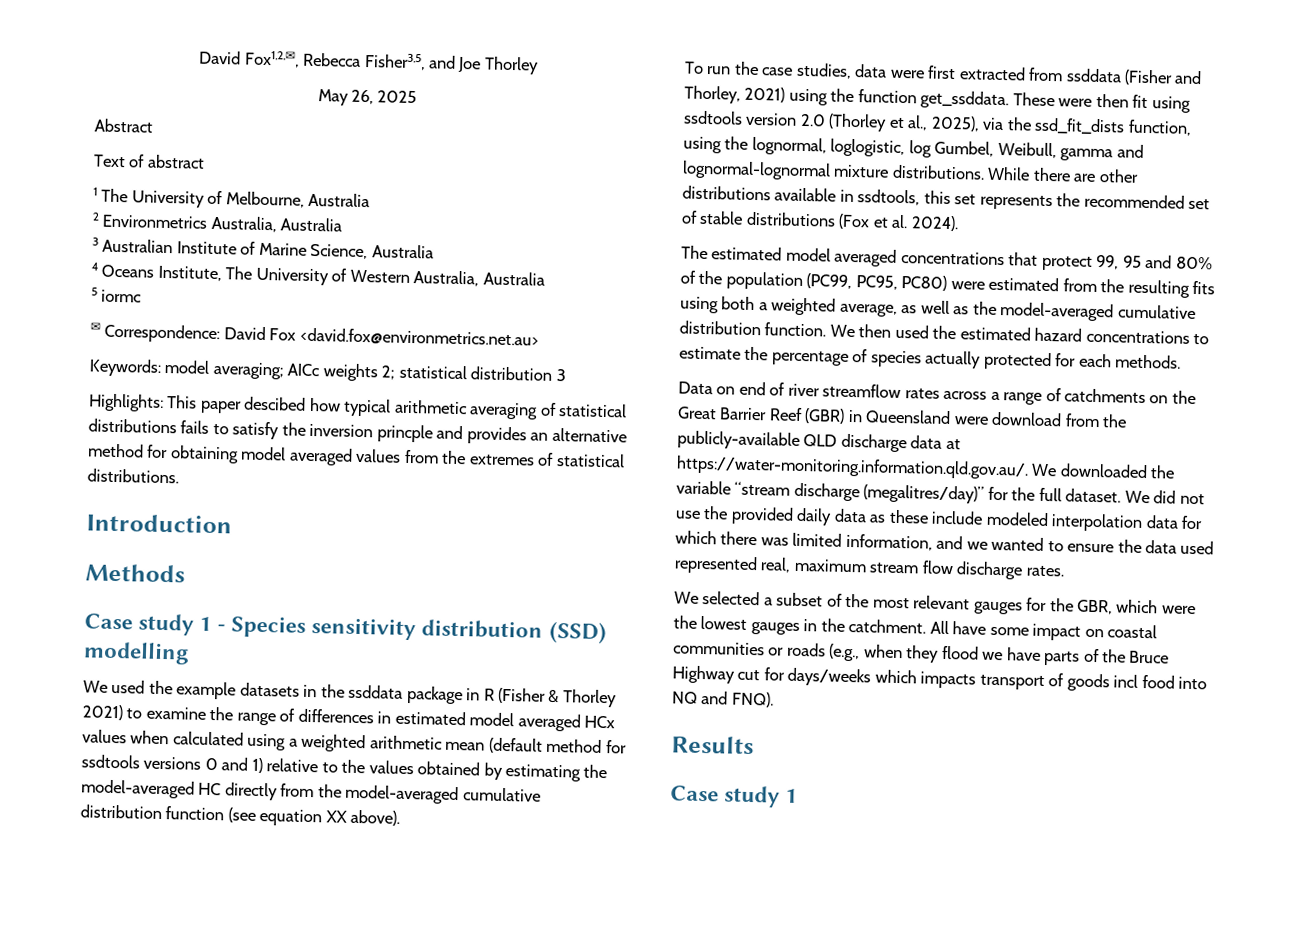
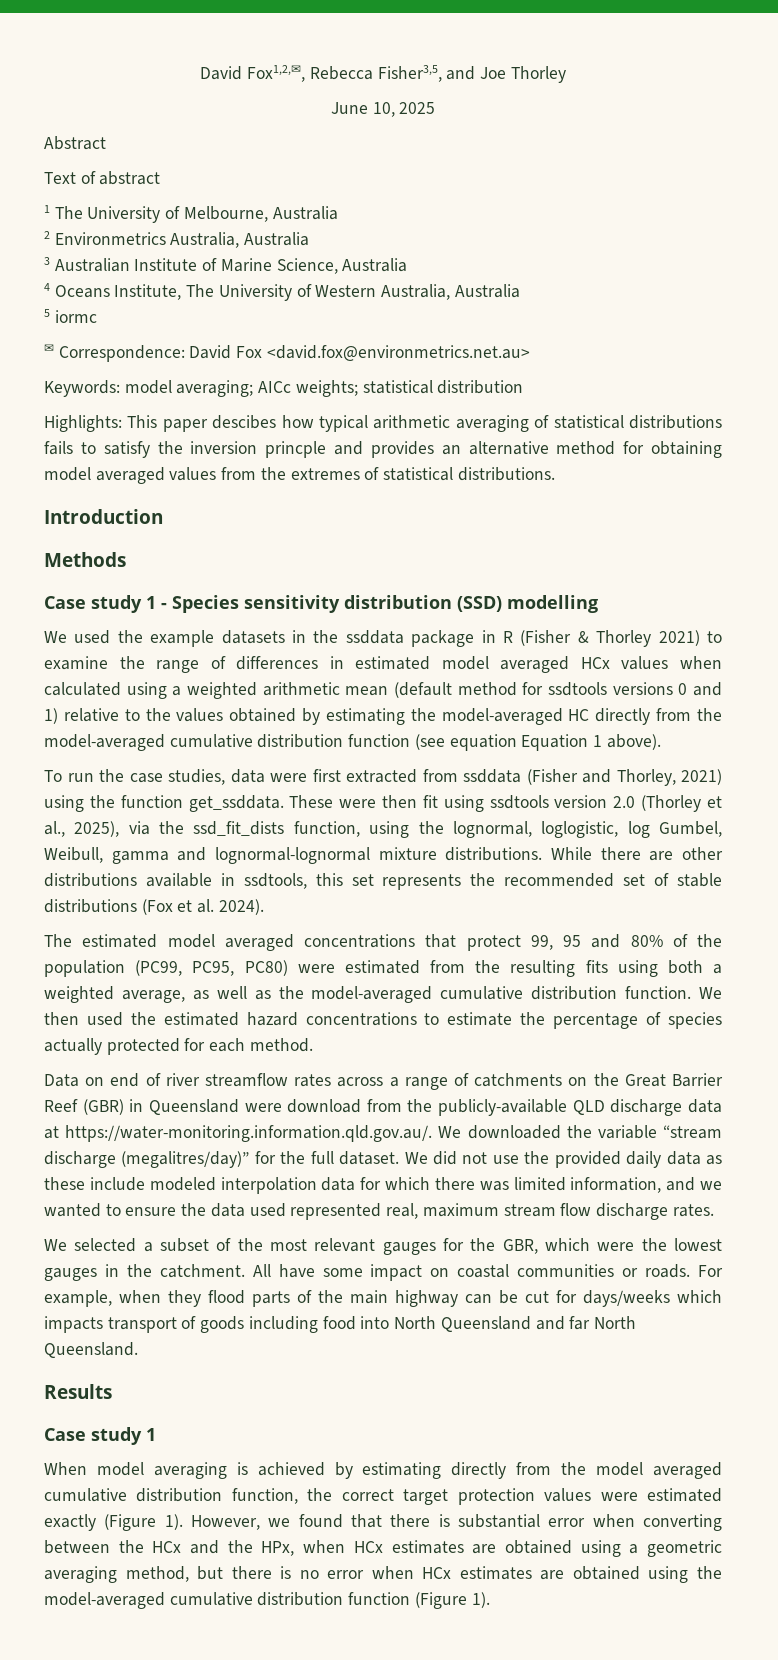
[317,89,374,106] May 26, -> [330,102,395,117] June 10,
[322,363,396,382] weights 2; -> [295,380,358,397] weights;
[555,368,566,382] 3 -> (524, 387) none
[244,396,307,411] descibed -> [212,415,277,429] descibes
[325,810,347,823] XX -> [521,734,603,751] Equation 1
[1115,354,1182,369] methods. -> [249,1038,313,1052] method.
[786,642,861,662] roads (e.g., -> [645,1264,723,1278] [44,1290,112,1307] roads. For example,
[982,647,1041,661] we have -> (245, 1297) none
[1129,650,1170,664] [672,665,735,684] Bruce Highway -> [350,1290,518,1307] main highway can be
[1113,674,1139,688] incl -> [248,1316,318,1333] including
[672,691,774,708] [671,735,754,755] [670,785,799,808] NQ and FNQ). // Results // Case study 1 -> [394,1316,636,1332] [44,1342,138,1358] [44,1384,112,1399] [44,1427,156,1445] [44,1462,722,1479] [44,1488,723,1505] [44,1514,722,1531] [44,1540,723,1557] [44,1566,723,1583] [44,1592,490,1609] North Queensland and far North Queensland. // Results // Case study 1 // When model averaging is achieved by estimating directly from the model averaged cumulative distribution function, the correct target protection values were estimated exactly (Figure 1). However, we found that there is substantial error when converting between the HCx and the HPx, when HCx estimates are obtained using a geometric averaging method, but there is no error when HCx estimates are obtained using the model-averaged cumulative distribution function (Figure 1).

